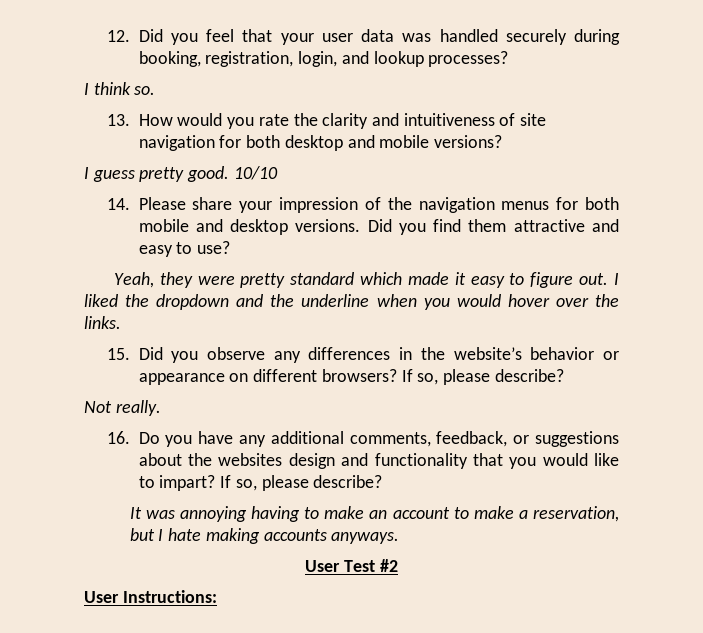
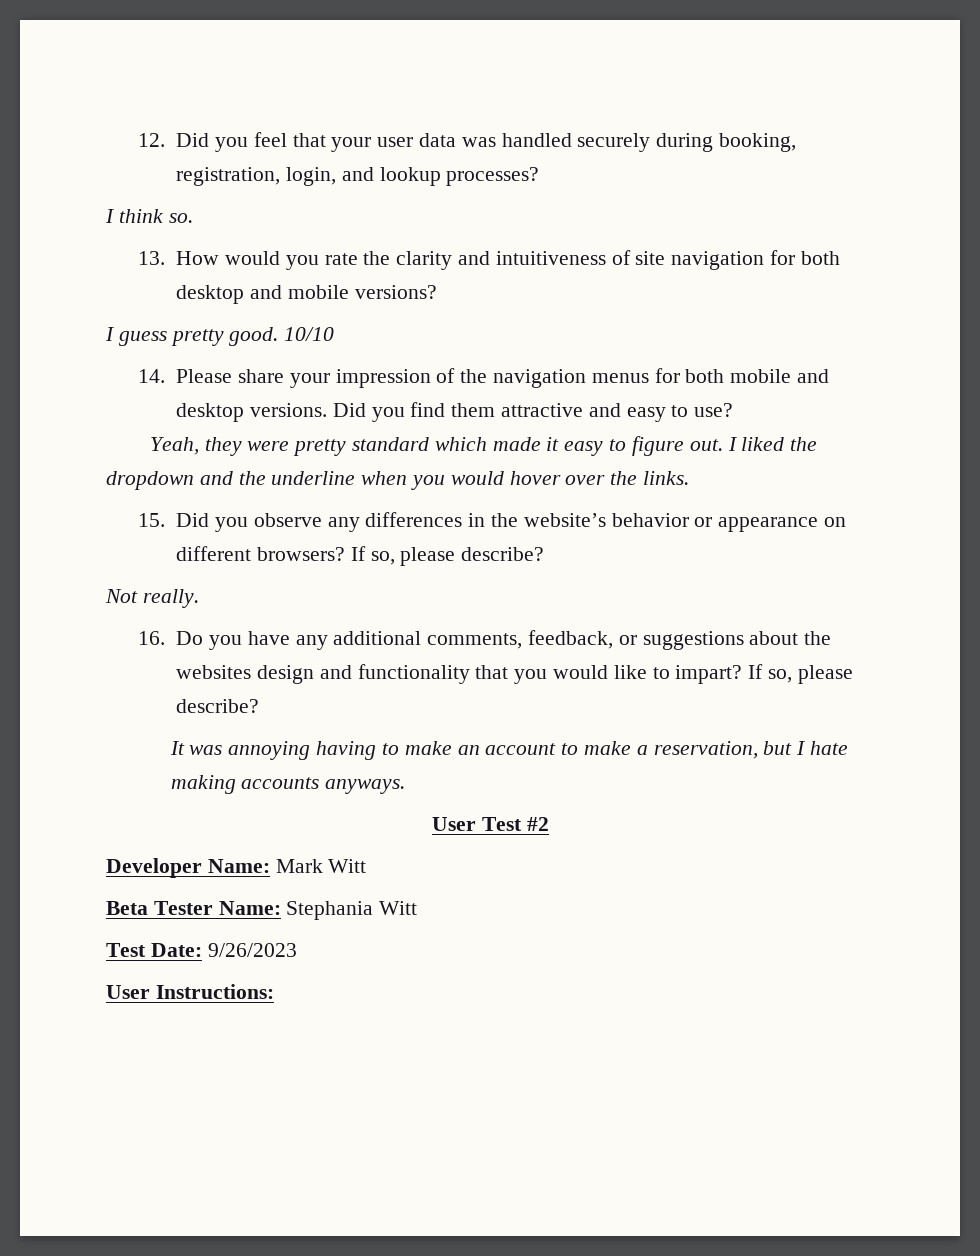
(398, 565) none -> [106,858,367,878] [106,901,418,920] [106,943,297,957] // Developer Name: Mark Witt // Beta Tester Name: Stephania Witt // Test Date: 9/26/2023

